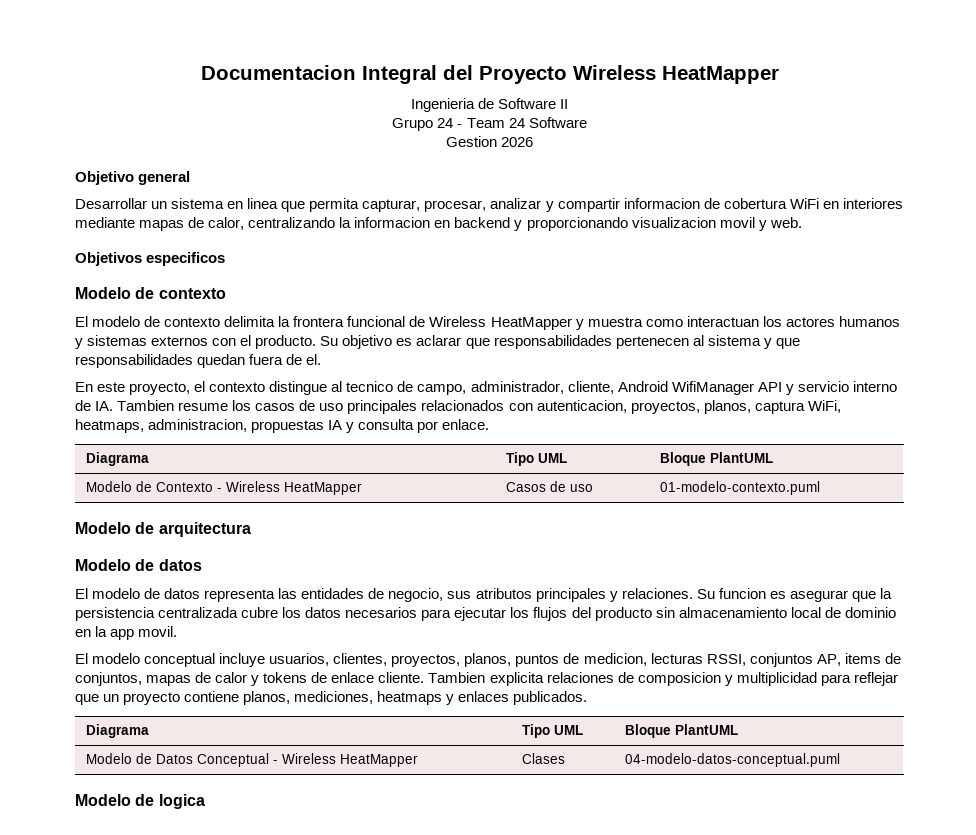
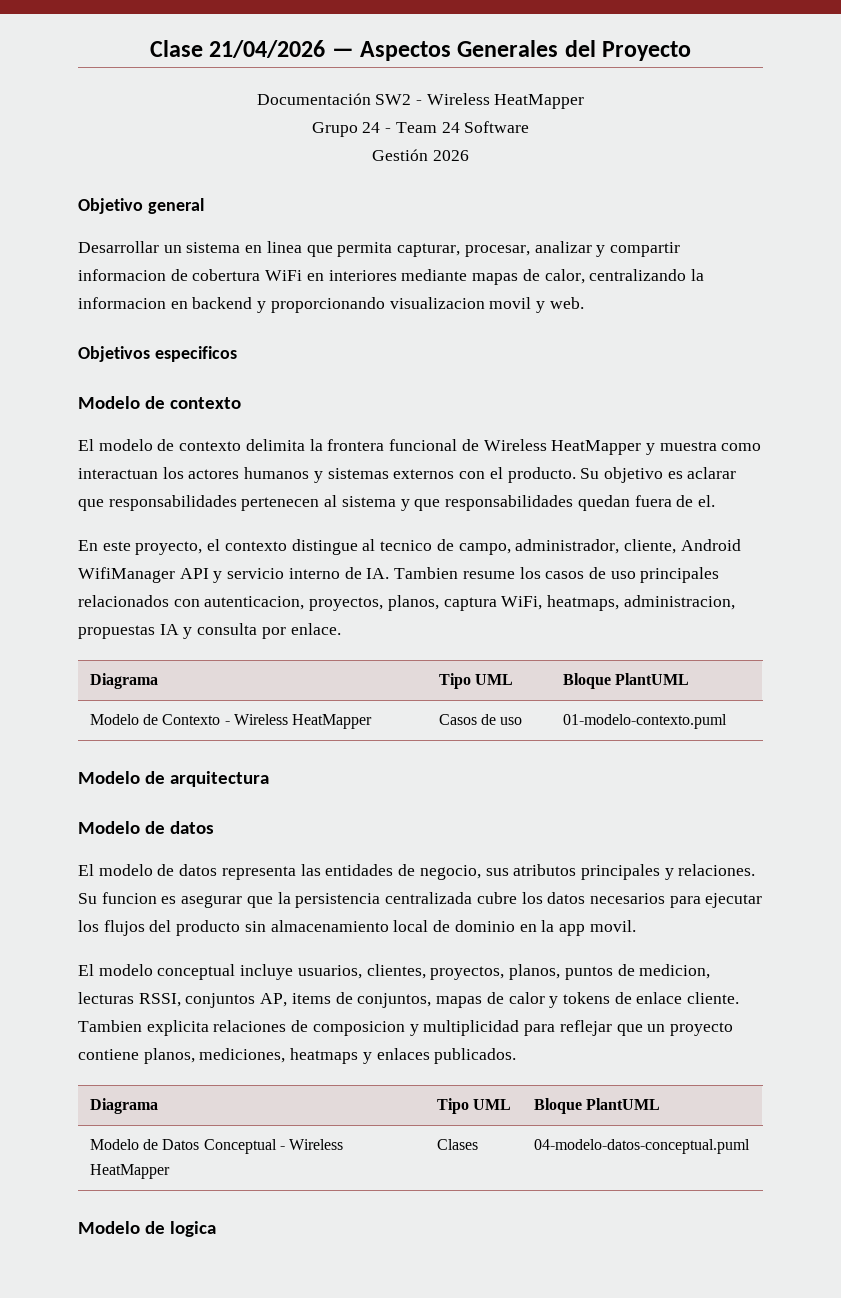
[200,65,437,84] Documentacion Integral -> [149,40,559,61] Clase 21/04/2026 — Aspectos Generales
[572,65,779,84] [410,98,569,112] Wireless HeatMapper // Ingenieria de Software II -> [256,93,585,109] // Documentación SW2 - Wireless HeatMapper
[445,136,497,147] Gestion -> [372,149,429,161] Gestión

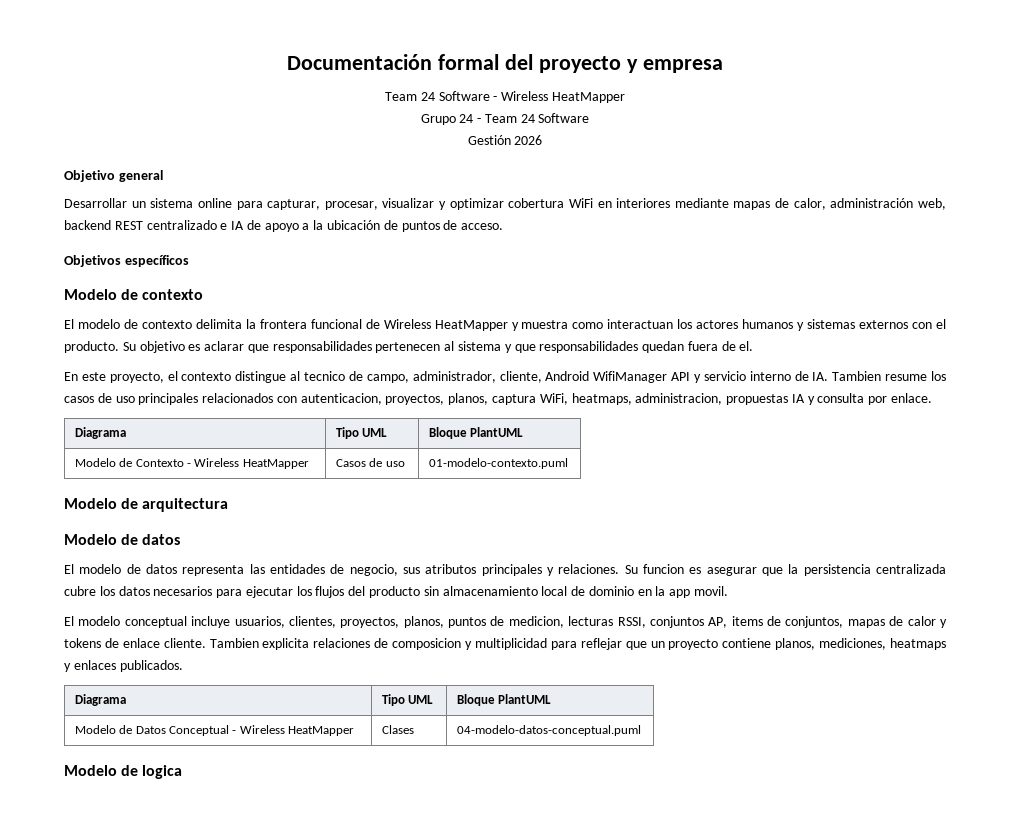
[149,40,692,61] [256,93,412,105] Clase 21/04/2026 — Aspectos Generales del Proyecto // Documentación SW2 -> [287,54,723,73] [385,91,490,101] Documentación formal del proyecto y empresa // Team 24 Software
[245,241,680,257] [78,269,188,281] en linea que permita capturar, procesar, analizar y compartir informacion de -> [197,198,504,210] online para capturar, procesar, visualizar y optimizar
[589,269,704,281] [78,297,584,313] centralizando la informacion en backend y proporcionando visualizacion movil y web. -> [830,198,947,210] [64,220,504,232] administración web, backend REST centralizado e IA de apoyo a la ubicación de puntos de acceso.
[154,346,237,362] especificos -> [124,255,189,267] específicos

